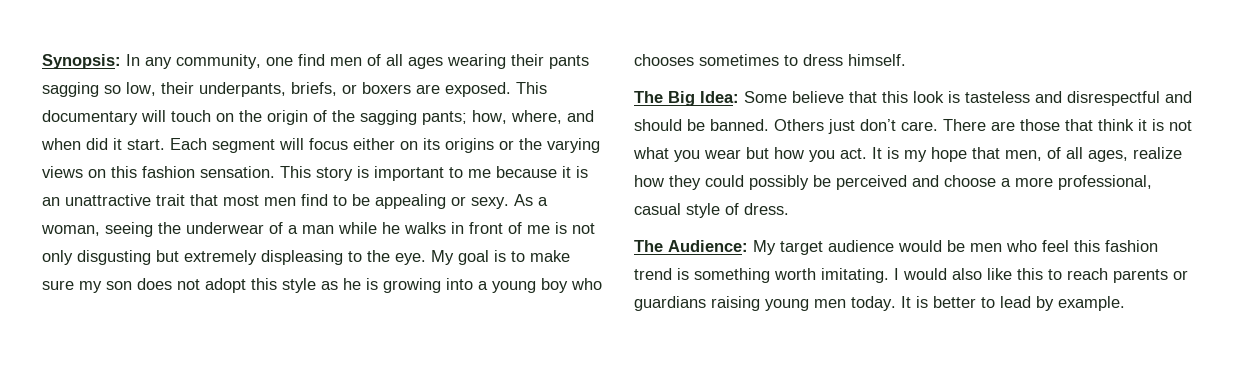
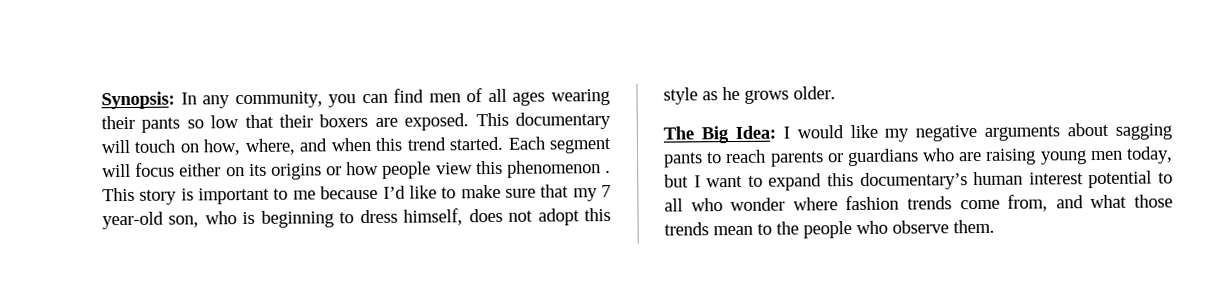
[266,57,293,66] one -> [328,93,388,108] you can
[42,82,357,97] sagging so low, their underpants, briefs, or -> [186,114,313,129] so low that their
[239,110,467,125] the origin of the sagging pants; -> (199, 148) none
[86,138,165,150] did it start. -> [375,136,504,151] this trend started.
[519,138,600,153] [42,166,275,178] the varying views on this fashion sensation. -> [346,160,611,179] how people view this phenomenon .
[562,166,588,178] [42,194,548,209] [41,222,595,237] [42,250,570,265] [42,280,132,293] it is an unattractive trait that most men find to be appealing or sexy. As a woman, seeing the underwear of a man while he walks in front of me is not only disgusting but extremely displeasing to the eye. My goal is to make sure my son -> [382,184,611,202] [102,208,464,230] I’d like to make sure that my 7 year-old son, who is beginning to dress himself,
[366,278,602,293] [634,54,906,66] [634,91,1192,106] [634,119,1192,134] [633,147,1182,162] [634,175,1152,190] [634,203,789,218] [634,240,1158,255] [634,268,1043,283] is growing into a young boy who chooses sometimes to dress himself. // The Big Idea: Some believe that this look is tasteless and disrespectful and should be banned. Others just don’t care. There are those that think it is not what you wear but how you act. It is my hope that men, of all ages, realize how they could possibly be perceived and choose a more professional, casual style of dress. // The Audience: My target audience would be men who feel this fashion trend is something worth imitating. I would also like this -> [744,86,836,104] [663,122,1172,144] [664,152,703,168] grows older. // The Big Idea: I would like my negative arguments about sagging pants
(706, 303) none -> [922,148,983,162] who are
[851,296,1125,311] today. It is better to lead by example. -> [1126,146,1173,164] [664,170,1173,191] [664,194,1173,212] [664,219,995,239] today, but I want to expand this documentary’s human interest potential to all who wonder where fashion trends come from, and what those trends mean to the people who observe them.

